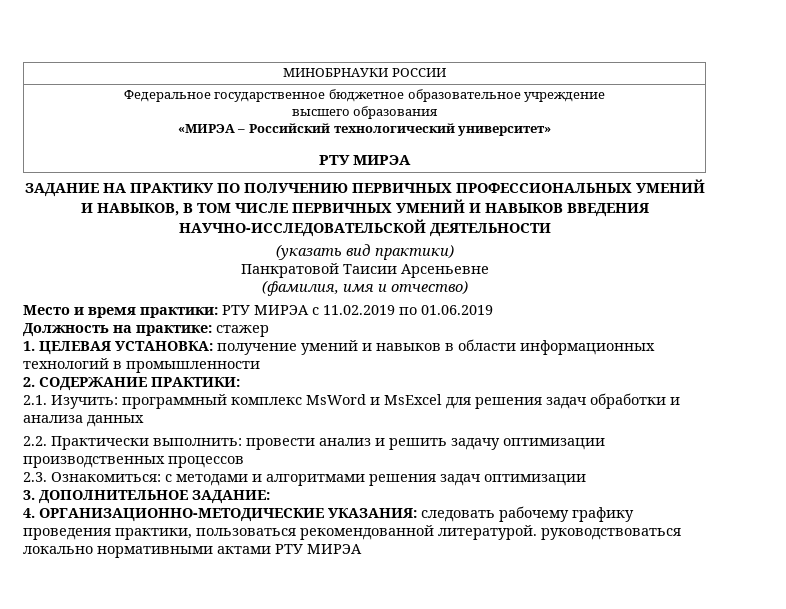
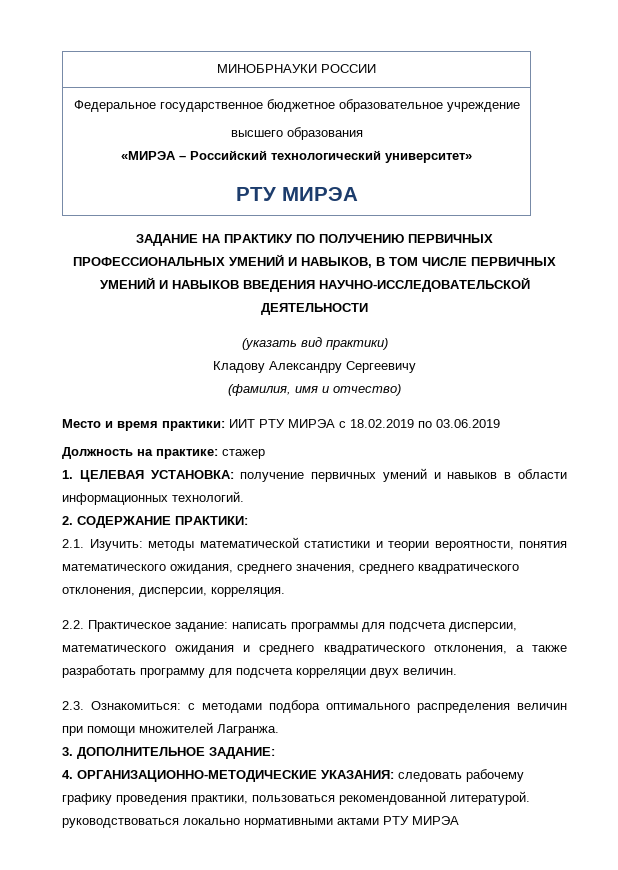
[240,263,489,278] Панкратовой Таисии Арсеньевне -> [213,361,416,373] Кладову Александру Сергеевичу
(218, 312) none -> [229,419,255,428] ИИТ
[323,305,493,315] 11.02.2019 по 01.06.2019 -> [350,419,500,428] 18.02.2019 по 03.06.2019
(297, 349) none -> [311,472,377,482] первичных
[23,358,260,373] технологий в промышленности -> [172,491,244,502] технологий.
[122,393,680,409] [23,415,144,427] [23,436,605,450] [23,456,244,468] [23,472,586,486] программный комплекс MsWord и MsExcel для решения задач обработки и анализа данных // 2.2. Практически выполнить: провести анализ и решить задачу оптимизации производственных процессов // 2.3. Ознакомиться: с методами и алгоритмами решения задач оптимизации -> [148,537,567,551] [62,564,519,574] [62,587,285,597] [62,620,517,632] [62,645,567,655] [62,665,457,678] [62,700,567,713] [62,722,279,736] методы математической статистики и теории вероятности, понятия математического ожидания, среднего значения, среднего квадратического отклонения, дисперсии, корреляция. // 2.2. Практическое задание: написать программы для подсчета дисперсии, математического ожидания и среднего квадратического отклонения, а также разработать программу для подсчета корреляции двух величин. // 2.3. Ознакомиться: с методами подбора оптимального распределения величин при помощи множителей Лагранжа.

